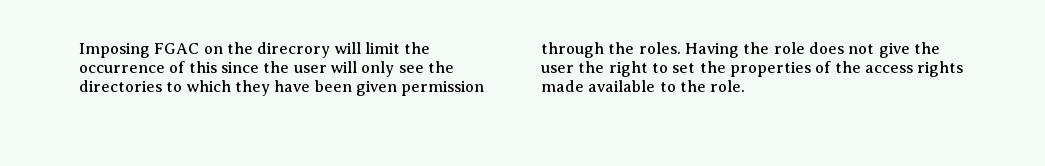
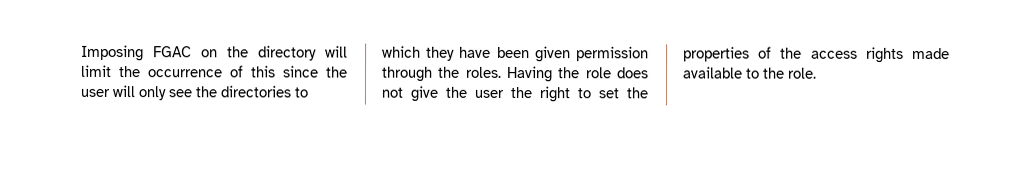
[257,42,331,58] direcrory -> [258,45,317,61] directory

